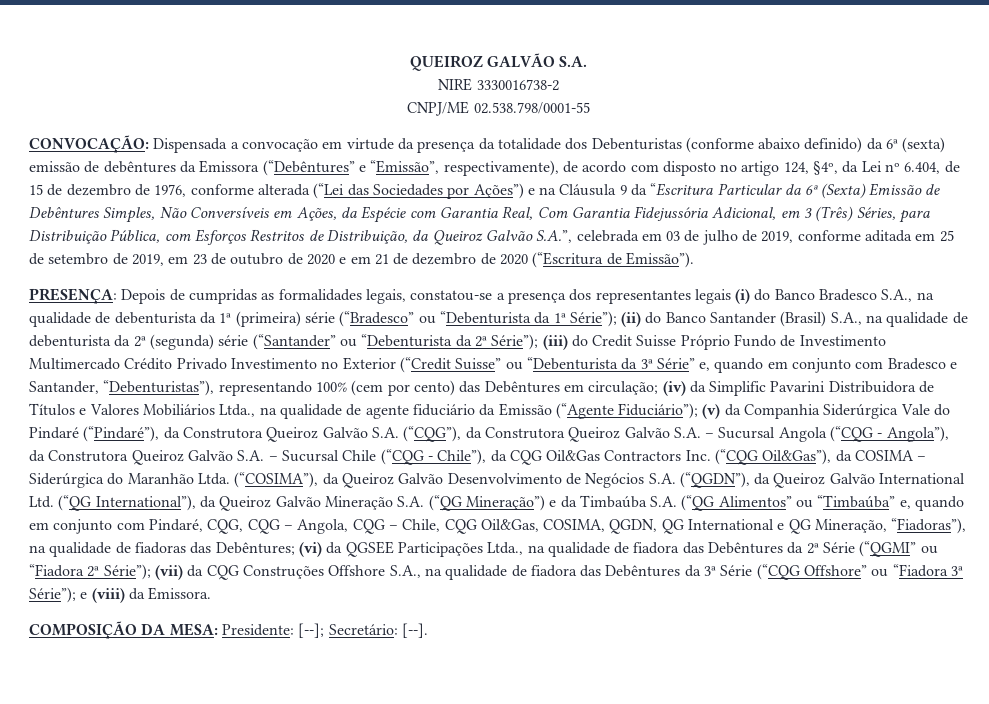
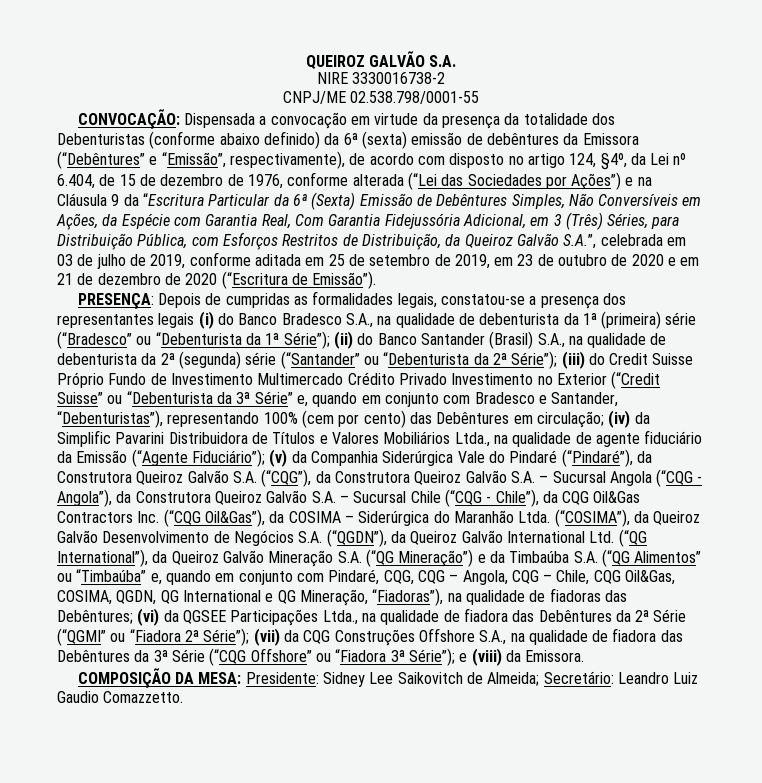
[298,623,428,638] [--]; Secretário: [--]. -> [323,671,699,687] [57,691,184,703] Sidney Lee Saikovitch de Almeida; Secretário: Leandro Luiz Gaudio Comazzetto.

